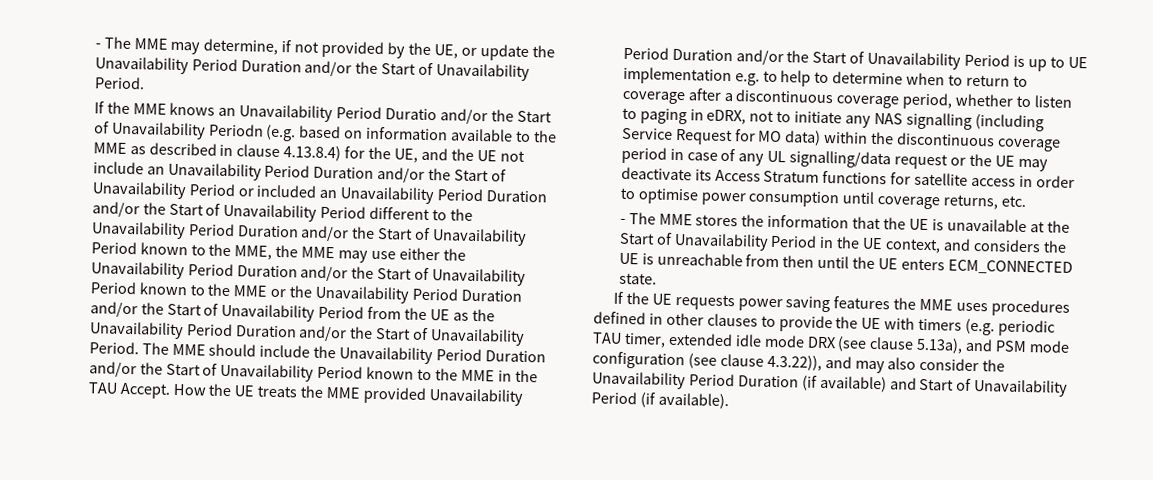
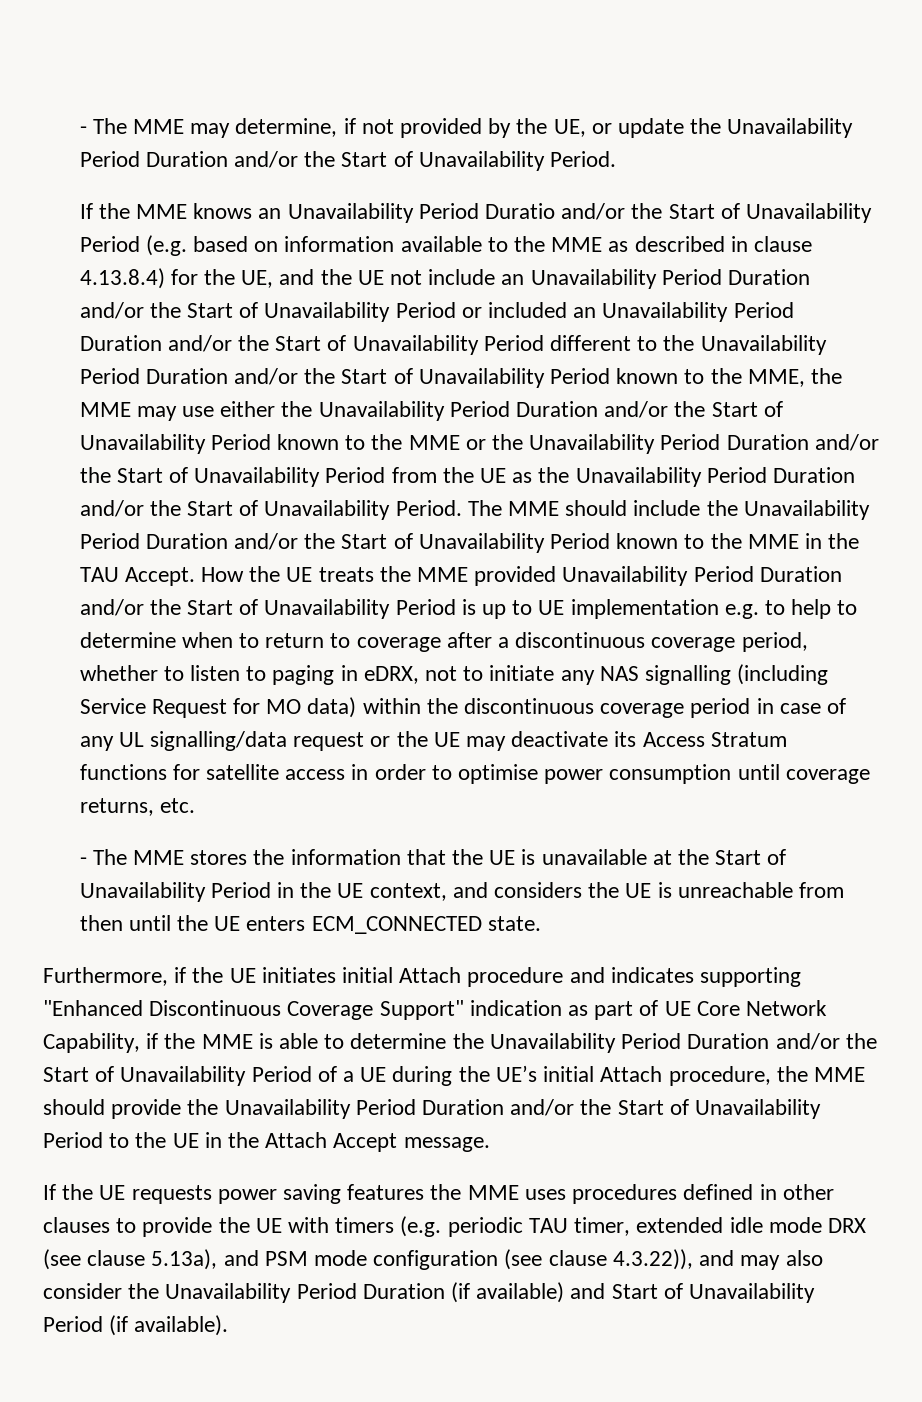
[208,123,264,137] Periodn -> [79,236,140,252] Period
(657, 278) none -> [43,967,802,987] [43,1000,828,1020] [43,1033,877,1053] [43,1065,865,1086] [43,1099,822,1119] [43,1132,490,1152] // Furthermore, if the UE initiates initial Attach procedure and indicates supporting "Enhanced Discontinuous Coverage Support" indication as part of UE Core Network Capability, if the MME is able to determine the Unavailability Period Duration and/or the Start of Unavailability Period of a UE during the UE’s initial Attach procedure, the MME should provide the Unavailability Period Duration and/or the Start of Unavailability Period to the UE in the Attach Accept message.

